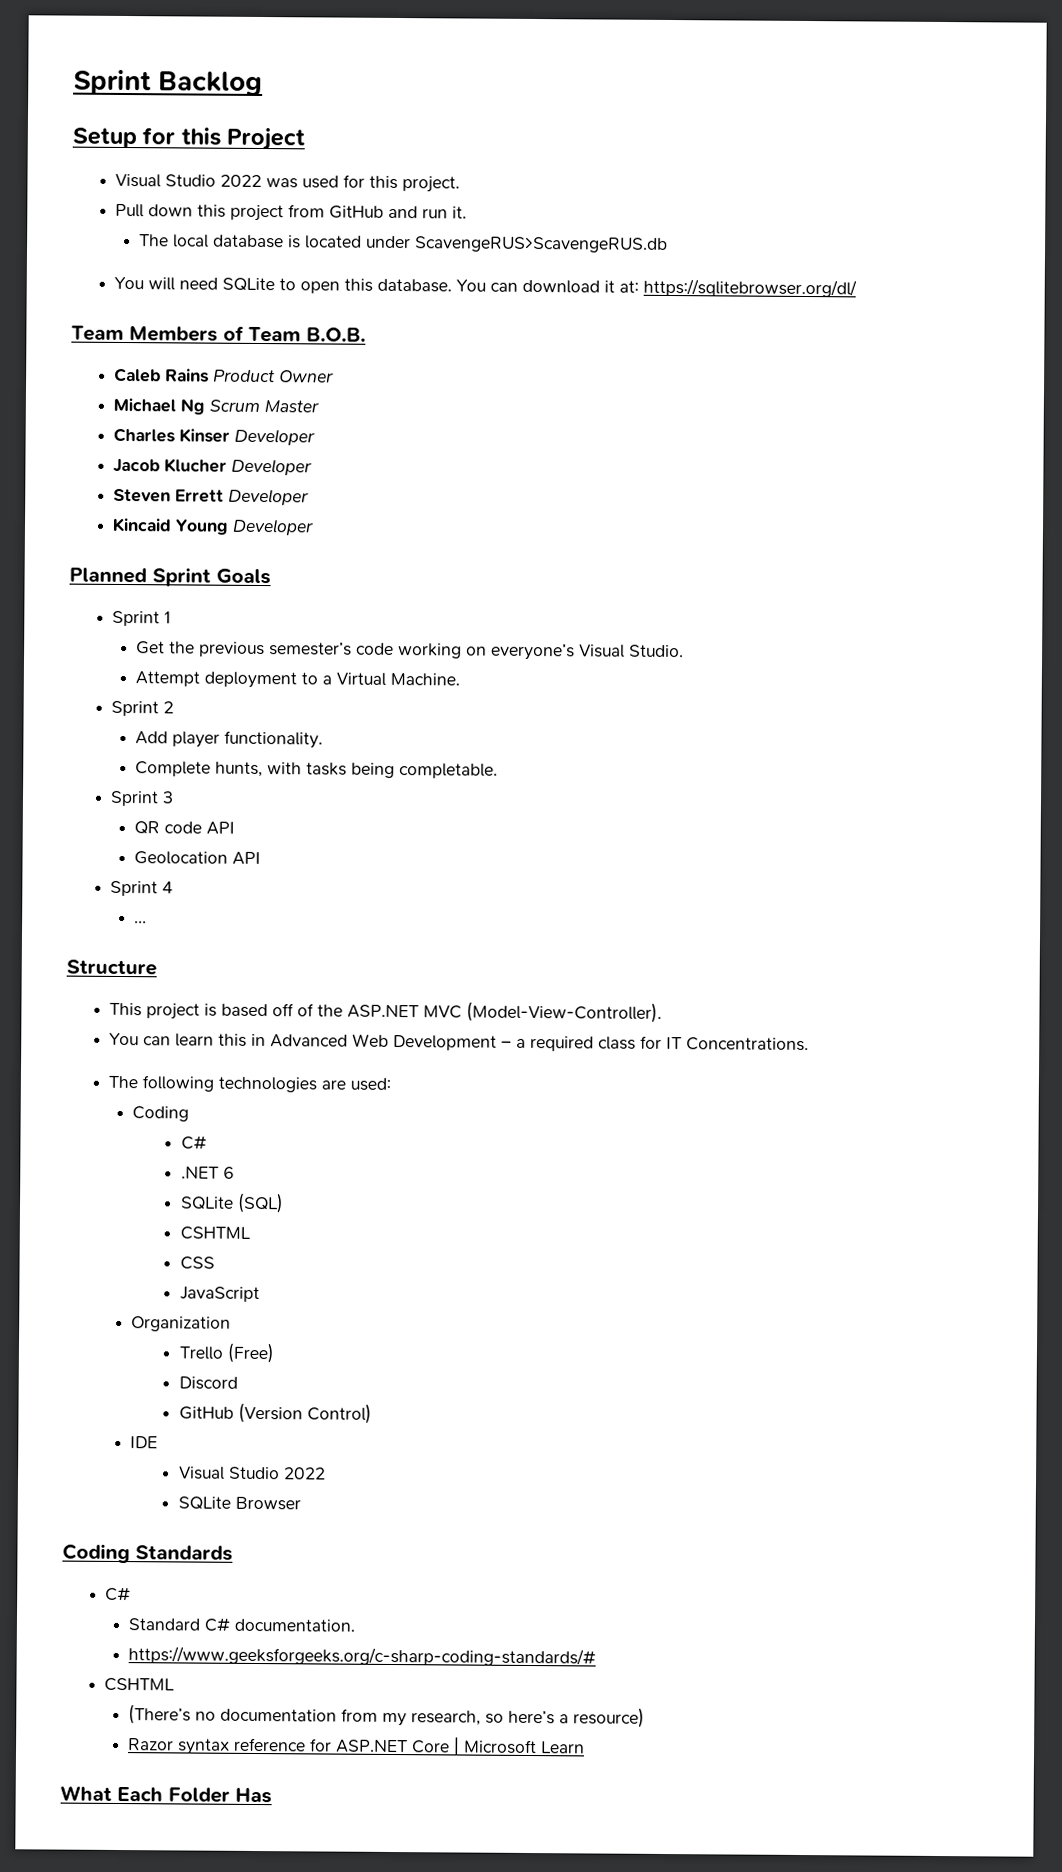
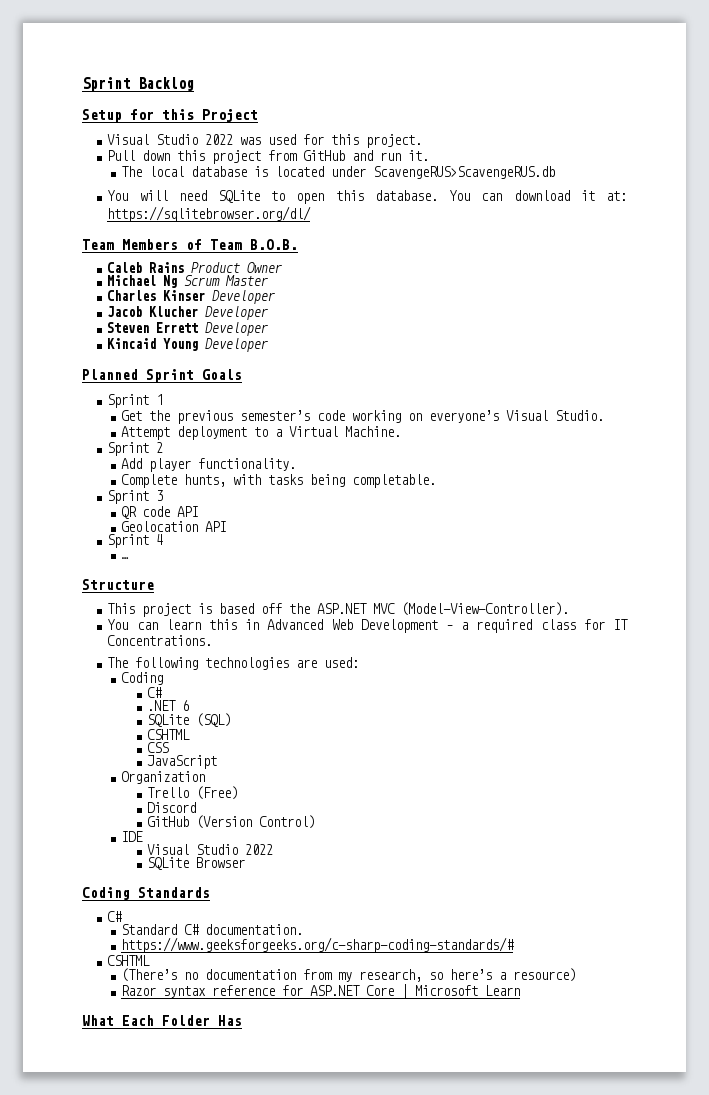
[297,1003,315,1017] of -> (283, 608) none

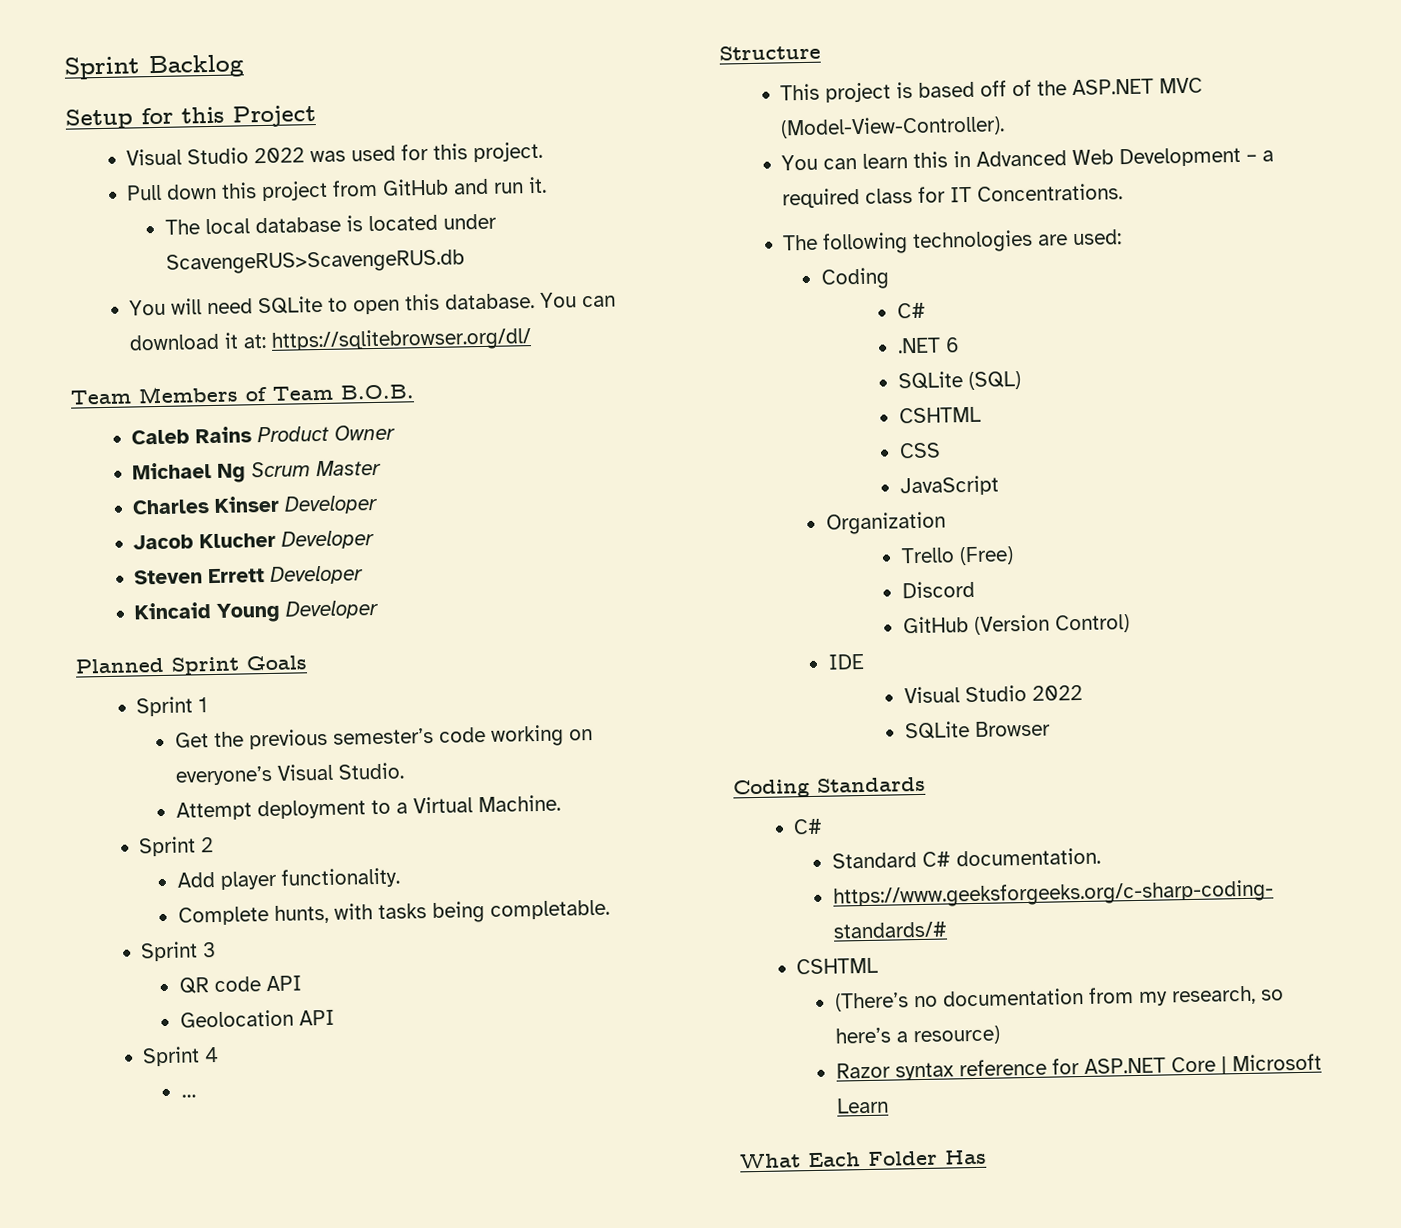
(283, 608) none -> [1012,79,1033,97] of

